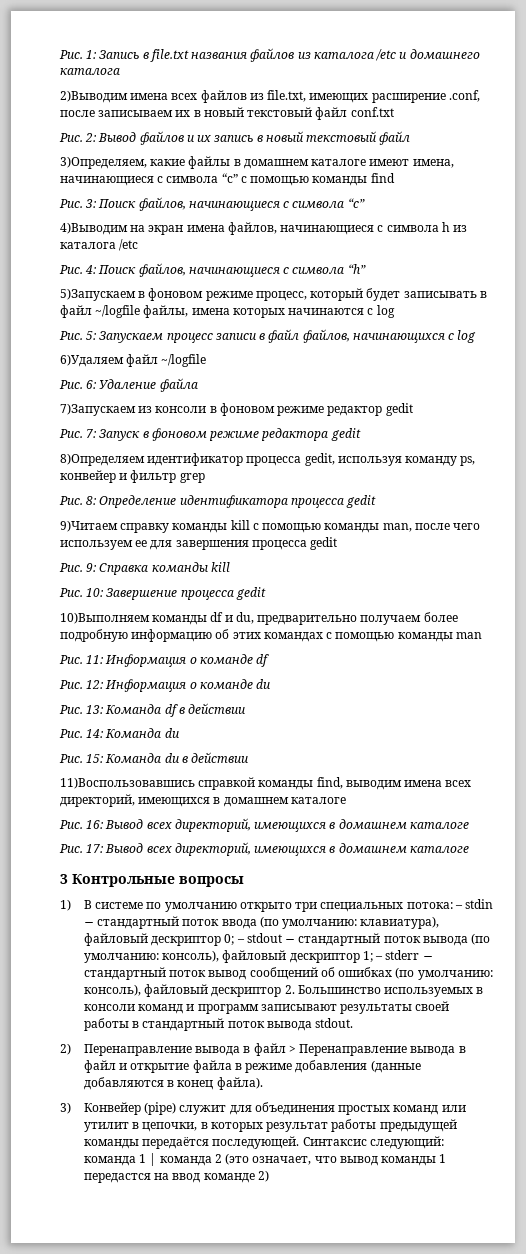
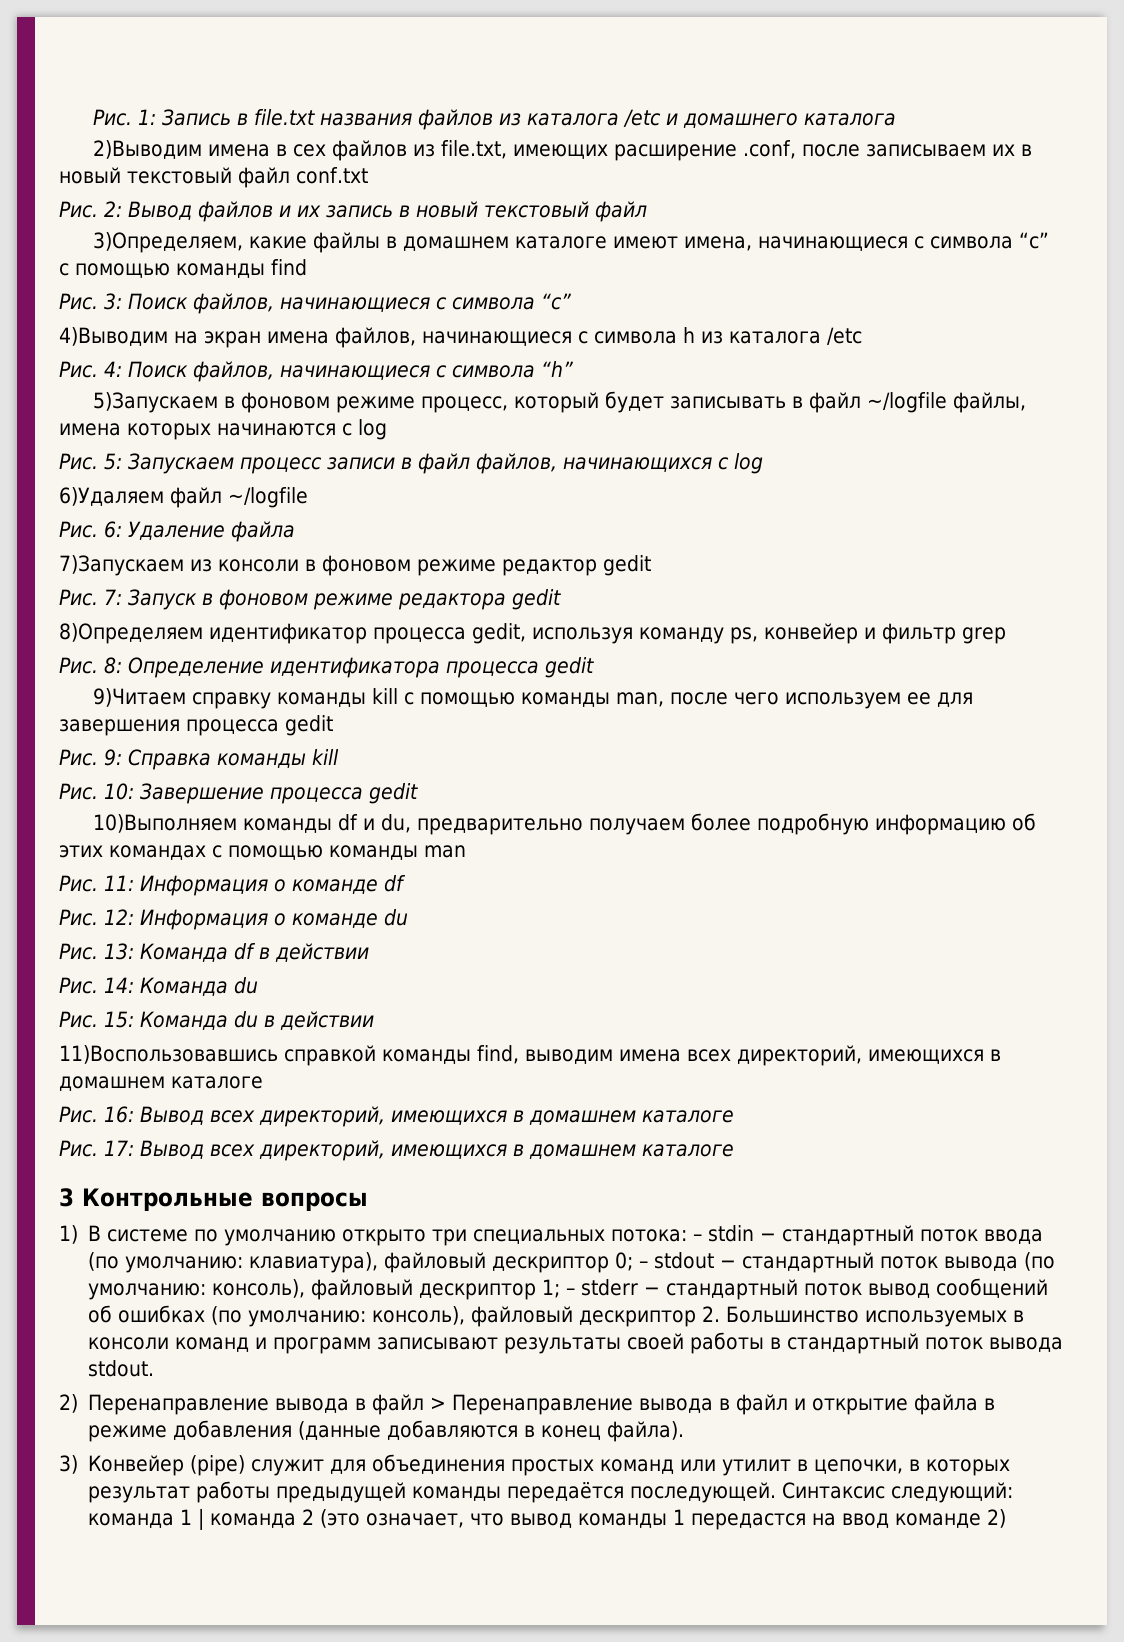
[171,93,198,100] всех -> [276,144,327,157] в сех

